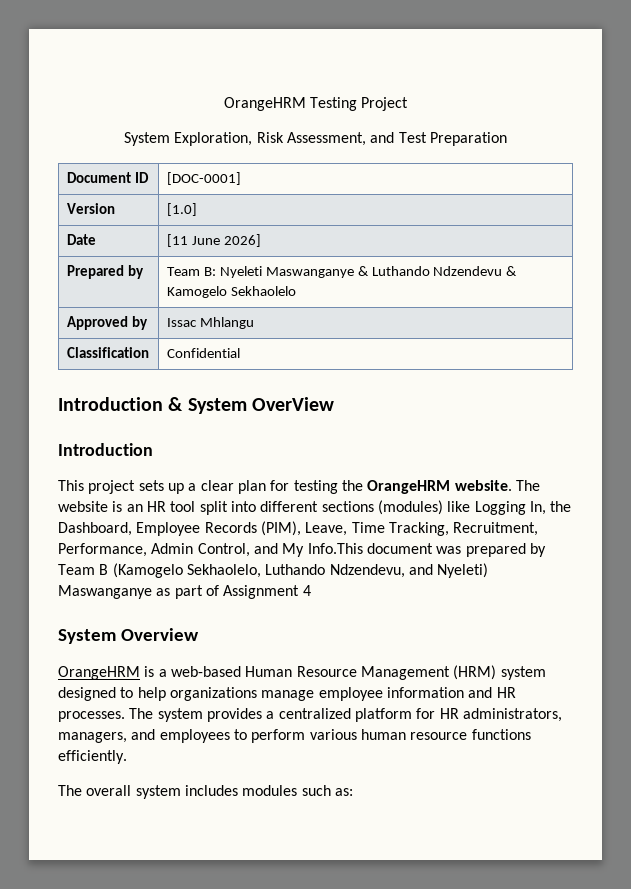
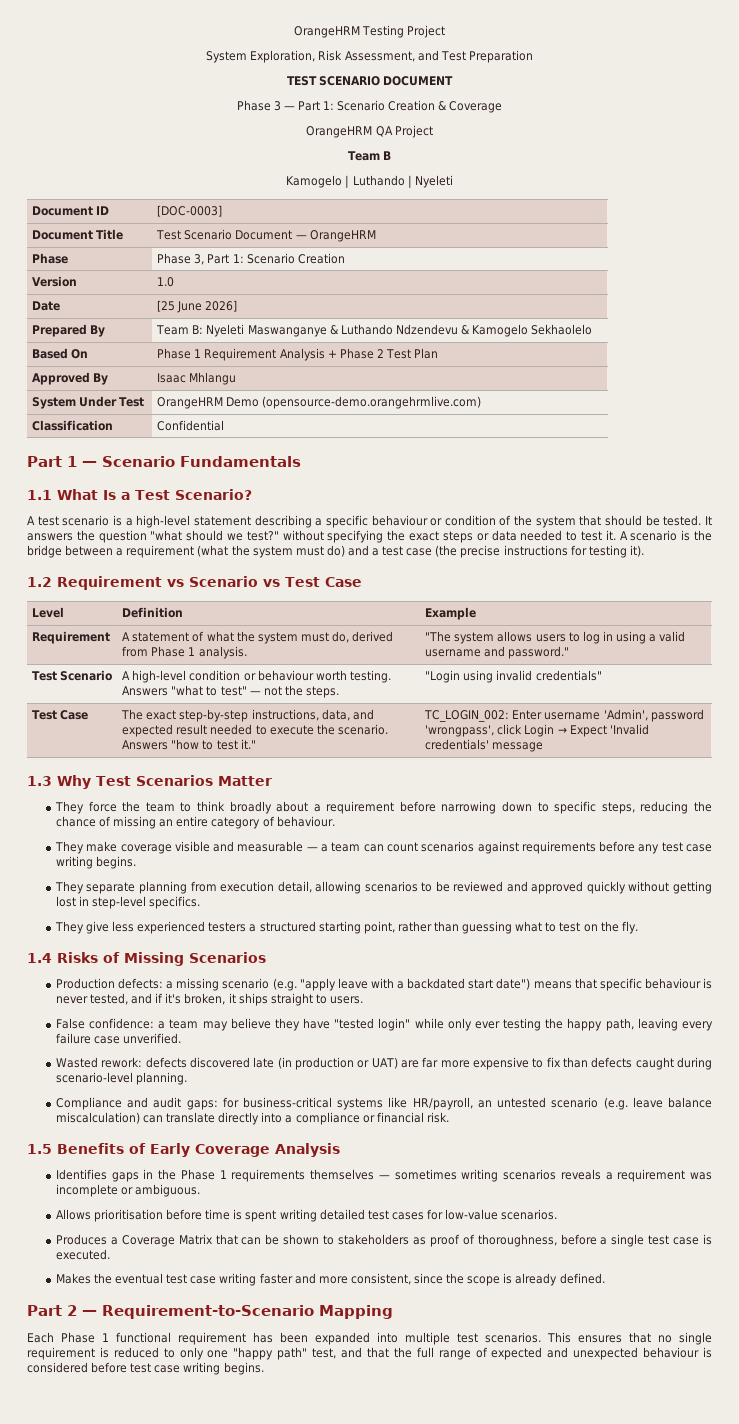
[66,172,149,183] [166,172,241,185] // Document ID | [DOC-0001] -> [286,76,454,86] [236,100,503,113] [306,125,433,138] [347,151,392,161] [286,175,453,188] [32,206,110,216] [157,205,223,217] [32,229,124,240] [156,229,376,242] [32,253,69,264] [157,253,345,265] // TEST SCENARIO DOCUMENT // Phase 3 — Part 1: Scenario Creation & Coverage // OrangeHRM QA Project // Team B // Kamogelo | Luthando | Nyeleti // Document ID | [DOC-0003] // Document Title | Test Scenario Document — OrangeHRM // Phase | Phase 3, Part 1: Scenario Creation
[166,203,197,216] [1.0] -> [157,277,175,287] 1.0
[166,234,188,247] [11 -> [157,300,176,312] [25
[127,265,144,279] by -> [90,325,106,337] By
(296, 291) none -> [32,348,89,359] [157,348,439,361] // Based On | Phase 1 Requirement Analysis + Phase 2 Test Plan
[131,316,148,330] [166,318,197,327] by | Issac -> [93,373,109,385] [157,373,187,383] By | Isaac
[66,347,149,358] [166,348,240,358] [58,397,335,414] [58,443,153,456] [58,480,540,494] [58,500,572,515] [58,521,539,536] [58,543,546,557] [58,563,489,578] [58,585,311,599] [58,628,199,644] [58,665,546,680] [58,687,516,701] [58,708,562,722] [58,729,531,743] [58,750,127,764] [58,785,353,799] Classification | Confidential // Introduction & System OverView // Introduction // This project sets up a clear plan for testing the OrangeHRM website. The website is an HR tool split into different sections (modules) like Logging In, the Dashboard, Employee Records (PIM), Leave, Time Tracking, Recruitment, Performance, Admin Control, and My Info.This document was prepared by Team B (Kamogelo Sekhaolelo, Luthando Ndzendevu, and Nyeleti) Maswanganye as part of Assignment 4 // System Overview // OrangeHRM is a web-based Human Resource Management (HRM) system designed to help organizations manage employee information and HR processes. The system provides a centralized platform for HR administrators, managers, and employees to perform various human resource functions efficiently. // The overall system includes modules such as: -> [32,396,145,409] [157,396,482,409] [32,420,114,431] [157,420,225,431] [27,456,301,467] [27,489,252,500] [27,515,712,528] [27,530,713,543] [27,545,644,558] [27,576,362,590] [32,607,65,618] [122,607,184,618] [425,607,477,620] [32,631,111,644] [122,631,394,644] [122,646,247,659] [425,631,686,644] [425,646,570,659] [32,670,113,681] [122,670,391,683] [122,685,339,698] [425,670,602,683] [32,710,89,720] [121,709,374,722] [122,724,388,737] [122,739,256,750] [424,709,704,722] [425,724,649,737] [425,739,544,752] [27,775,272,789] [54,801,712,814] [55,816,335,829] [54,841,712,854] [55,856,137,869] [54,881,712,894] [55,896,201,909] [54,921,638,934] [27,952,266,966] [55,978,713,991] [55,993,364,1006] [55,1018,714,1031] [55,1033,182,1044] [55,1057,713,1070] [55,1072,188,1085] [55,1097,712,1110] [55,1112,449,1125] [27,1143,340,1157] [55,1169,712,1182] [55,1184,201,1197] [55,1209,558,1222] [55,1234,712,1247] [55,1249,110,1260] [55,1273,605,1286] [27,1305,393,1319] [27,1332,712,1345] [27,1347,713,1360] [27,1362,264,1375] System Under Test | OrangeHRM Demo (opensource-demo.orangehrmlive.com) // Classification | Confidential // Part 1 — Scenario Fundamentals // 1.1 What Is a Test Scenario? // A test scenario is a high-level statement describing a specific behaviour or condition of the system that should be tested. It answers the question "what should we test?" without specifying the exact steps or data needed to test it. A scenario is the bridge between a requirement (what the system must do) and a test case (the precise instructions for testing it). // 1.2 Requirement vs Scenario vs Test Case // Level | Definition | Example // Requirement | A statement of what the system must do, derived from Phase 1 analysis. | "The system allows users to log in using a valid username and password." // Test Scenario | A high-level condition or behaviour worth testing. Answers "what to test" — not the steps. | "Login using invalid credentials" // Test Case | The exact step-by-step instructions, data, and expected result needed to execute the scenario. Answers "how to test it." | TC_LOGIN_002: Enter username 'Admin', password 'wrongpass', click Login → Expect 'Invalid credentials' message // 1.3 Why Test Scenarios Matter // They force the team to think broadly about a requirement before narrowing down to specific steps, reducing the chance of missing an entire category of behaviour. // They make coverage visible and measurable — a team can count scenarios against requirements before any test case writing begins. // They separate planning from execution detail, allowing scenarios to be reviewed and approved quickly without getting lost in step-level specifics. // They give less experienced testers a structured starting point, rather than guessing what to test on the fly. // 1.4 Risks of Missing Scenarios // Production defects: a missing scenario (e.g. "apply leave with a backdated start date") means that specific behaviour is never tested, and if it's broken, it ships straight to users. // False confidence: a team may believe they have "tested login" while only ever testing the happy path, leaving every failure case unverified. // Wasted rework: defects discovered late (in production or UAT) are far more expensive to fix than defects caught during scenario-level planning. // Compliance and audit gaps: for business-critical systems like HR/payroll, an untested scenario (e.g. leave balance miscalculation) can translate directly into a compliance or financial risk. // 1.5 Benefits of Early Coverage Analysis // Identifies gaps in the Phase 1 requirements themselves — sometimes writing scenarios reveals a requirement was incomplete or ambiguous. // Allows prioritisation before time is spent writing detailed test cases for low-value scenarios. // Produces a Coverage Matrix that can be shown to stakeholders as proof of thoroughness, before a single test case is executed. // Makes the eventual test case writing faster and more consistent, since the scope is already defined. // Part 2 — Requirement-to-Scenario Mapping // Each Phase 1 functional requirement has been expanded into multiple test scenarios. This ensures that no single requirement is reduced to only one "happy path" test, and that the full range of expected and unexpected behaviour is considered before test case writing begins.

